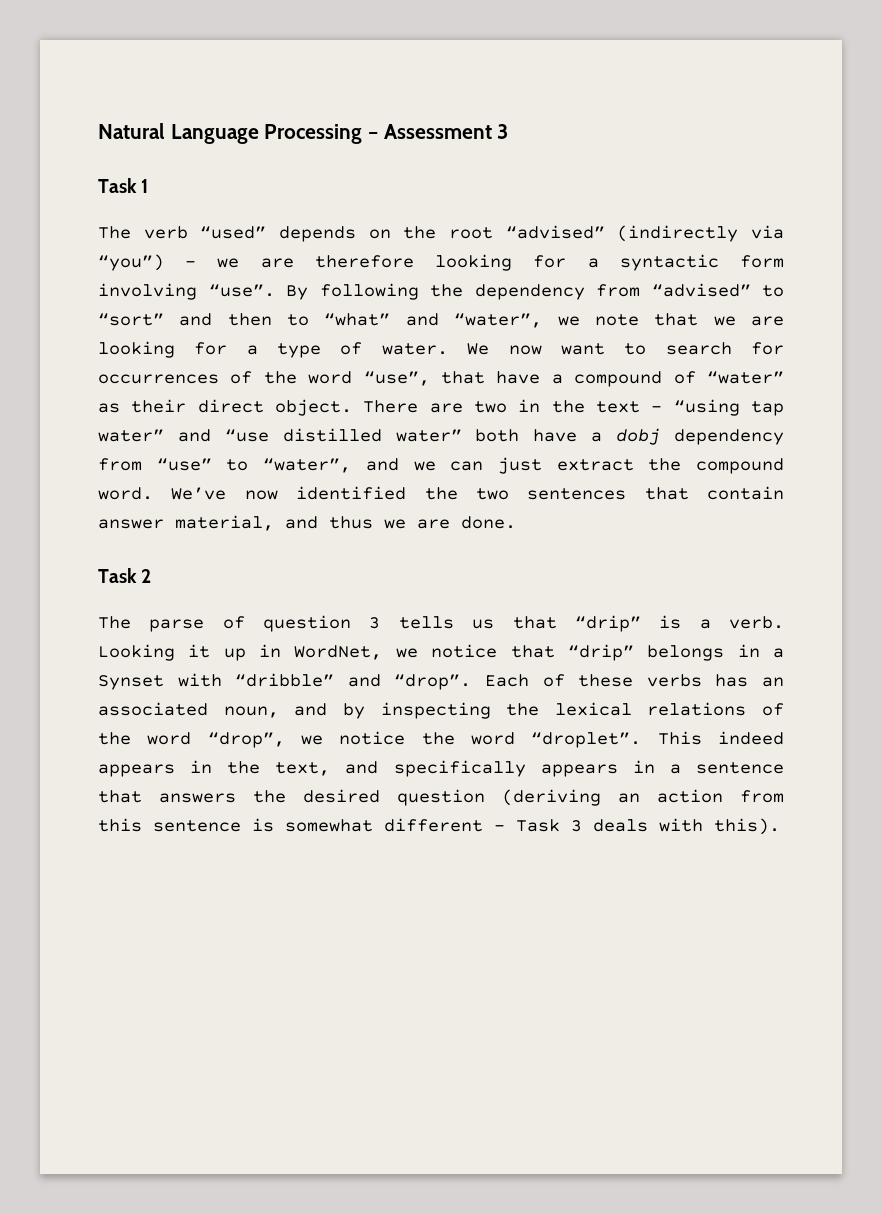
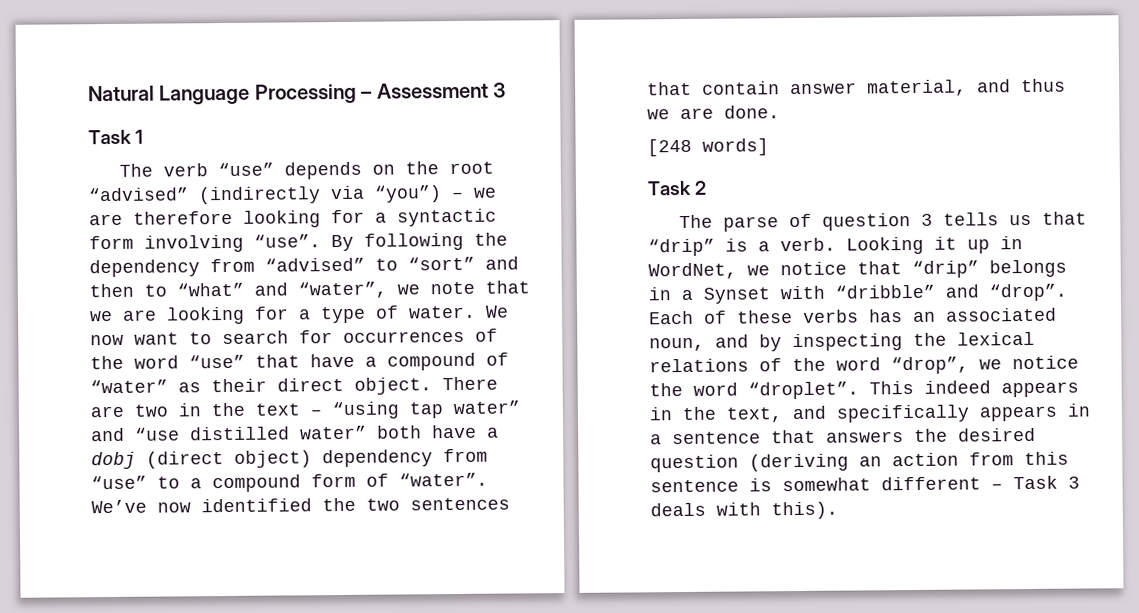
[200,226,267,239] “used” -> [217,162,274,177] “use”
[363,371,430,386] “use”, -> [189,354,245,369] “use”
(661, 436) none -> [146,450,312,469] (direct object)
[263,457,784,474] [98,487,153,500] “water”, and we can just extract the compound word. -> [190,472,488,493] a compound form of “water”.
(516, 522) none -> [647,138,769,157] // [248 words]

